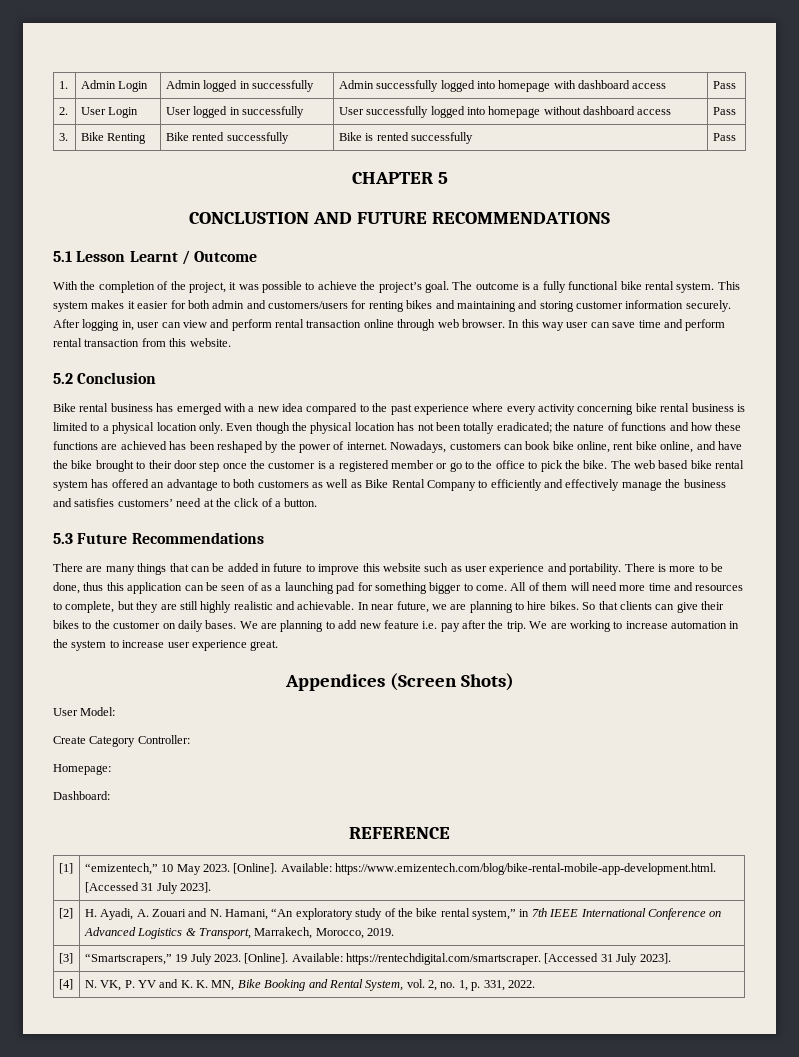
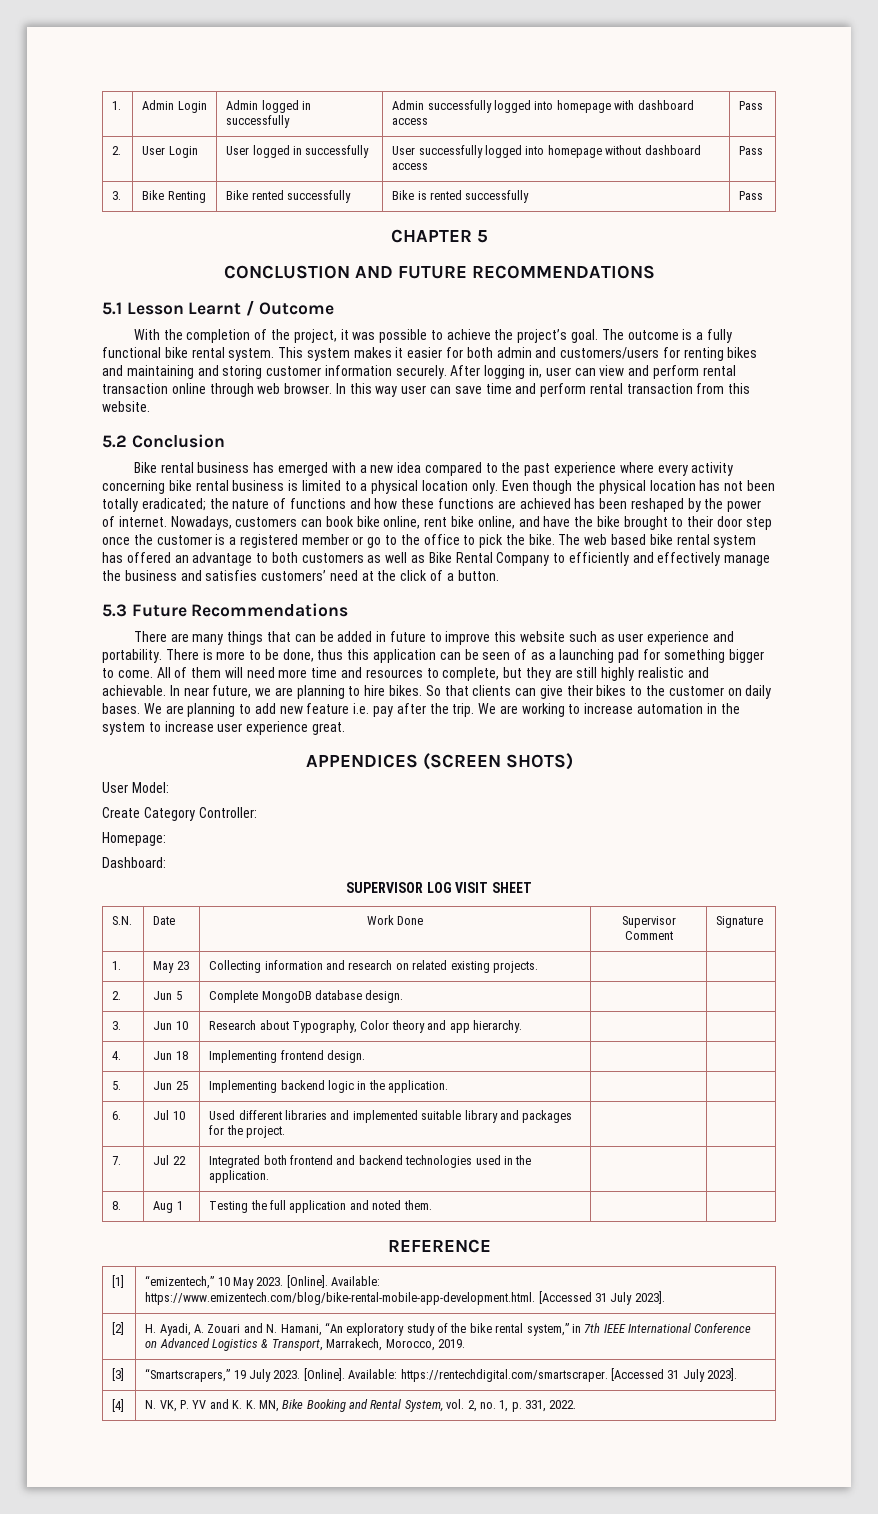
[284,673,514,691] Appendices (Screen Shots) -> [305,753,573,770] APPENDICES (SCREEN SHOTS)
(110, 795) none -> [345,882,533,893] [112,916,133,925] [153,916,176,925] [366,915,424,925] [621,916,676,928] [624,931,673,940] [716,916,764,928] [112,961,122,970] [153,961,189,973] [209,960,538,973] [112,991,122,1000] [153,991,182,1000] [209,990,404,1003] [112,1021,122,1030] [153,1021,188,1030] [209,1020,522,1033] [112,1051,122,1060] [153,1051,188,1060] [209,1050,366,1063] [112,1081,122,1090] [153,1081,188,1090] [209,1080,449,1093] [112,1111,122,1120] [153,1110,185,1120] [209,1110,573,1123] [209,1125,286,1138] [112,1156,122,1165] [153,1155,186,1165] [209,1155,532,1168] [209,1170,270,1183] [112,1201,122,1210] [153,1201,183,1213] [209,1200,432,1213] // SUPERVISOR LOG VISIT SHEET // S.N. | Date | Work Done | Supervisor Comment | Signature // 1. | May 23 | Collecting information and research on related existing projects. | | // 2. | Jun 5 | Complete MongoDB database design. | | // 3. | Jun 10 | Research about Typography, Color theory and app hierarchy. | | // 4. | Jun 18 | Implementing frontend design. | | // 5. | Jun 25 | Implementing backend logic in the application. | | // 6. | Jul 10 | Used different libraries and implemented suitable library and packages for the project. | | // 7. | Jul 22 | Integrated both frontend and backend technologies used in the application. | | // 8. | Aug 1 | Testing the full application and noted them. | |

